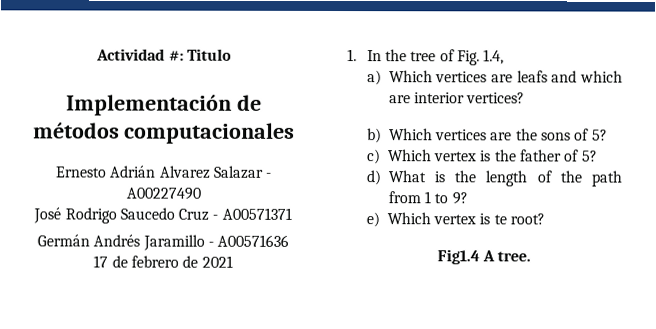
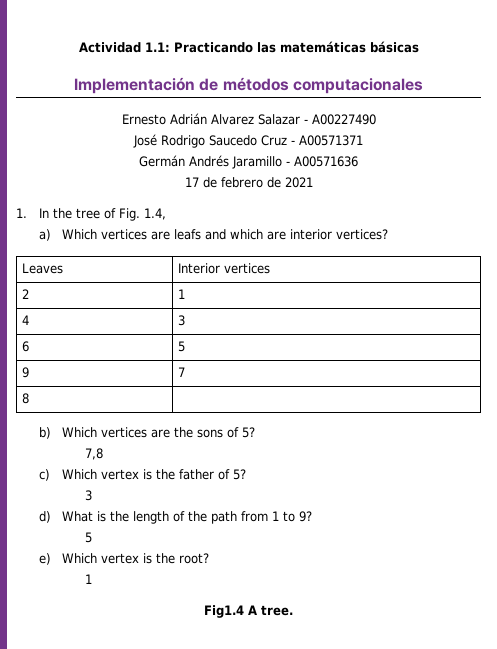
[168,48,232,61] #: Titulo -> [144,41,419,53] 1.1: Practicando las matemáticas básicas
(526, 98) none -> [21,263,63,274] [177,263,270,274] [21,289,29,299] [177,289,185,299] [21,315,29,325] [177,315,185,326] [21,341,29,352] [177,341,185,352] [21,367,29,378] [177,367,185,377] [21,393,29,404] // Leaves | Interior vertices // 2 | 1 // 4 | 3 // 6 | 5 // 9 | 7 // 8 |
(608, 135) none -> [85,448,104,460] // 7,8
(598, 156) none -> [85,490,93,501] // 3
(468, 198) none -> [85,532,93,543] // 5
[493,214,507,225] te -> [156,553,176,564] the
(546, 219) none -> [85,574,93,584] // 1

